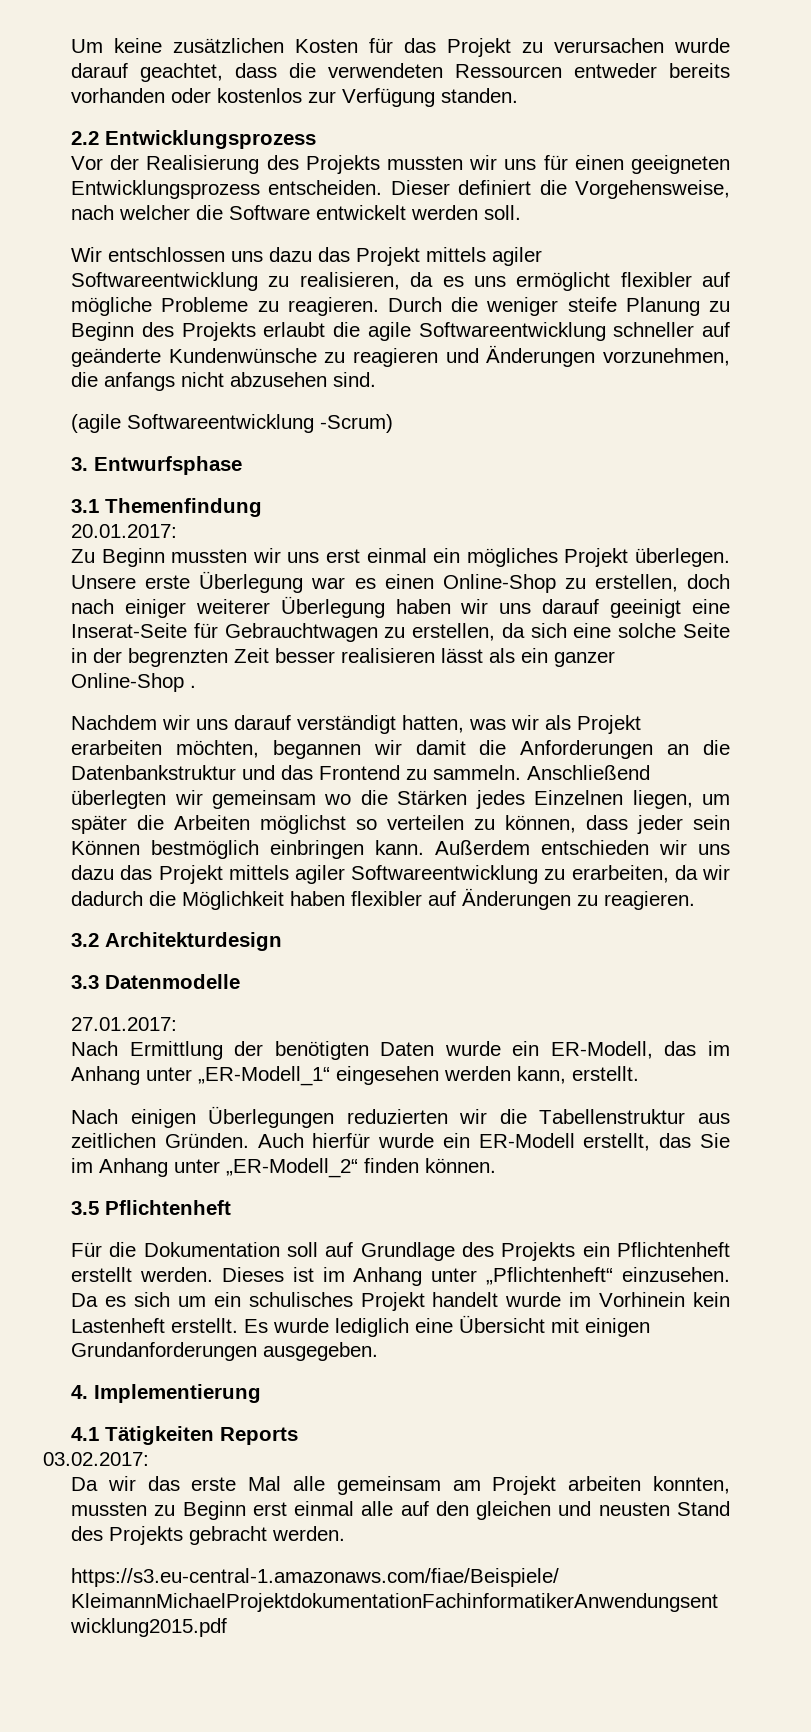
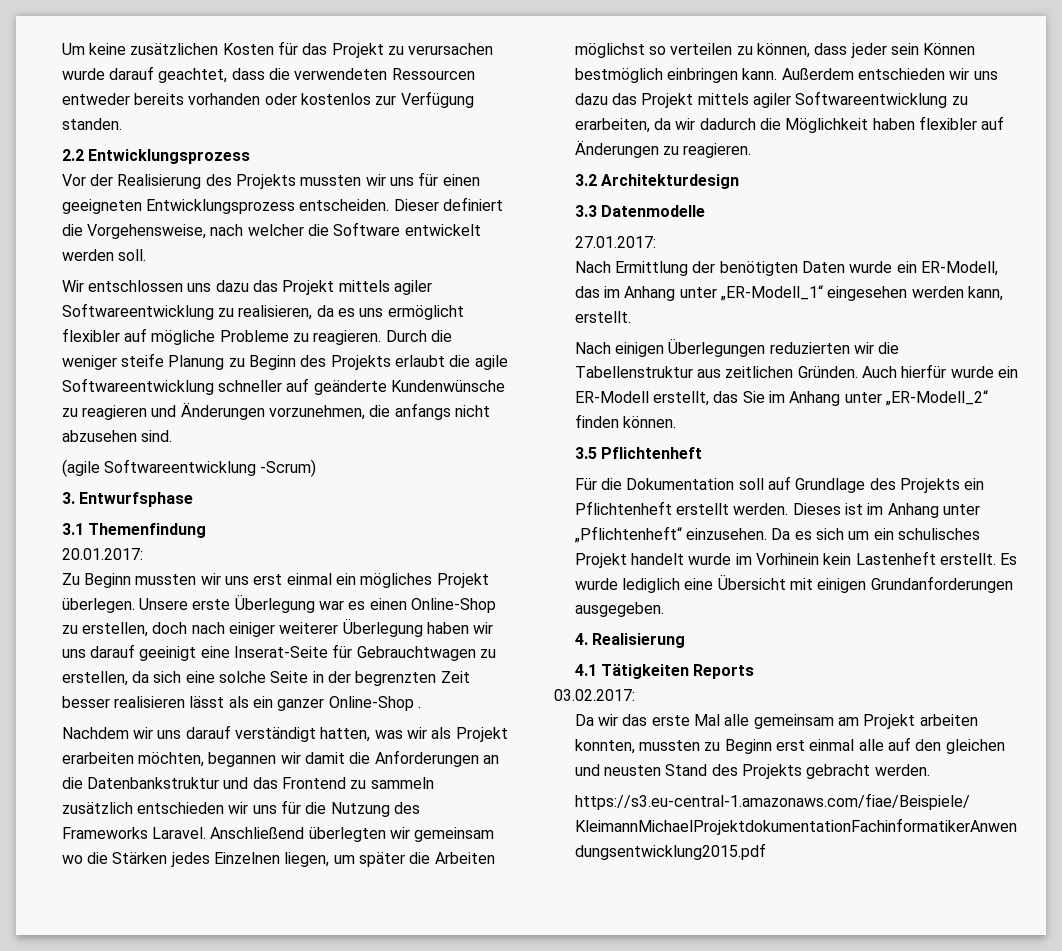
[433,765,522,780] sammeln. -> [370,777,434,789] [61,800,420,817] [61,827,206,839] sammeln zusätzlich entschieden wir uns für die Nutzung des Frameworks Laravel.
[94,1384,262,1403] Implementierung -> [591,633,685,648] Realisierung

